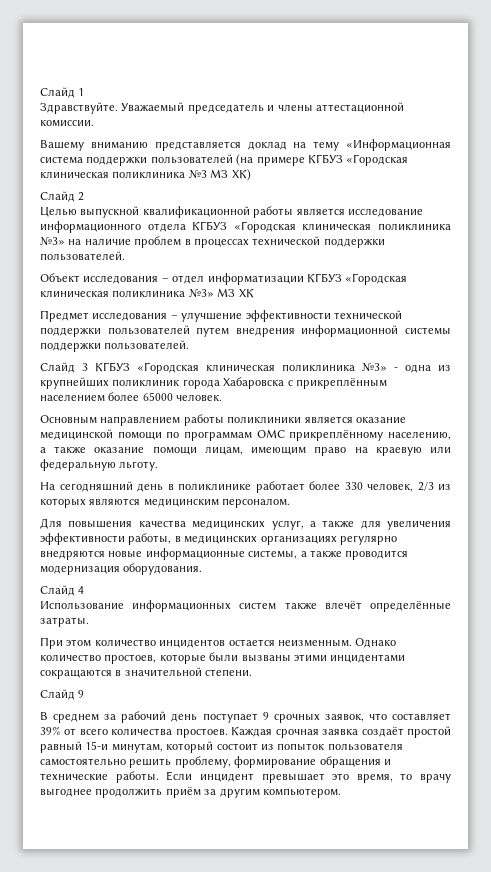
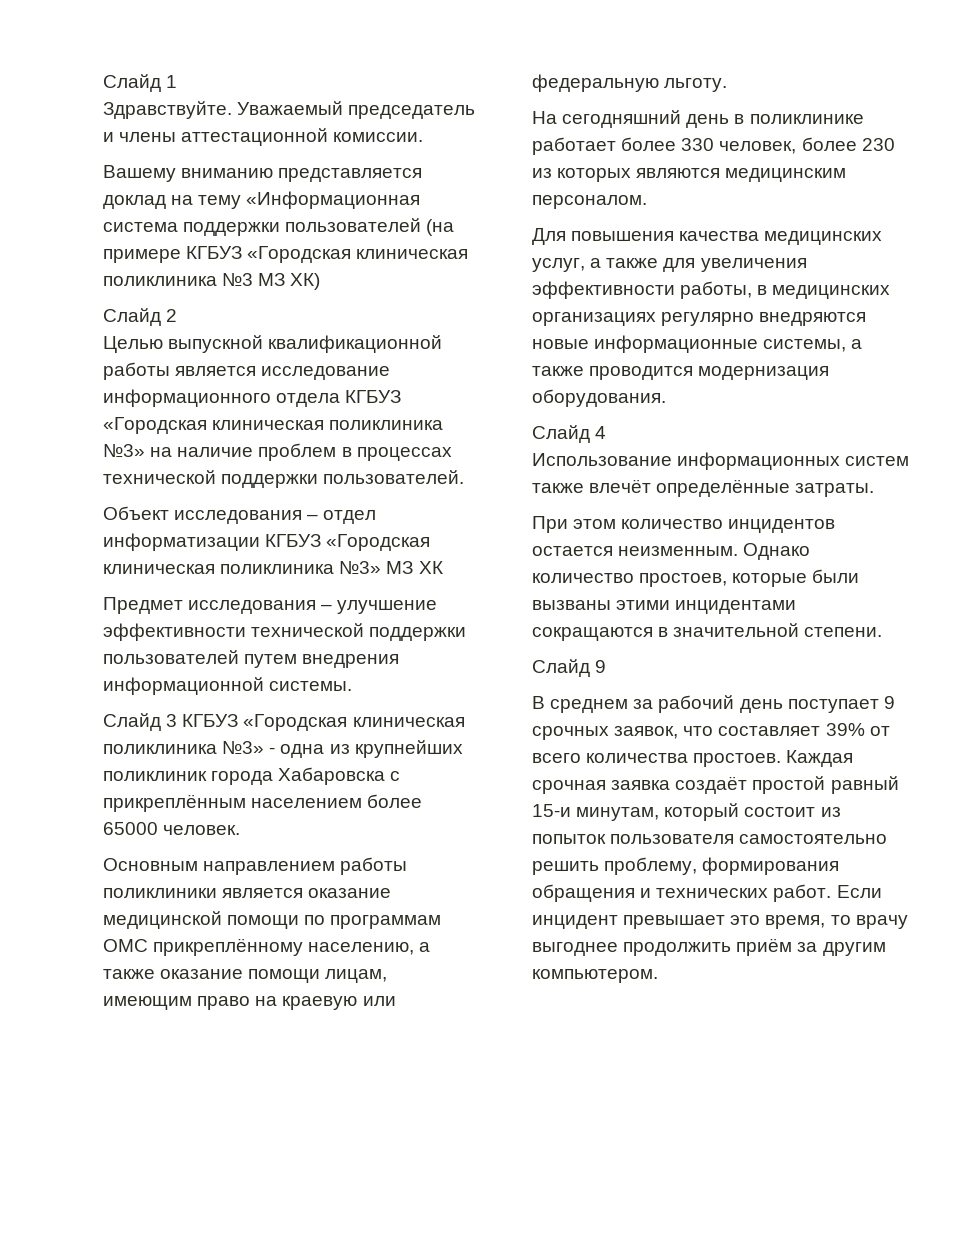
[405,327,451,335] [40,340,190,352] системы поддержки пользователей. -> [269,681,353,691] системы.
[417,482,434,491] 2/3 -> [801,137,895,151] более 230
[234,756,317,768] формирование -> [702,857,840,875] формирования
[40,771,159,783] технические работы. -> [656,884,832,902] технических работ.

